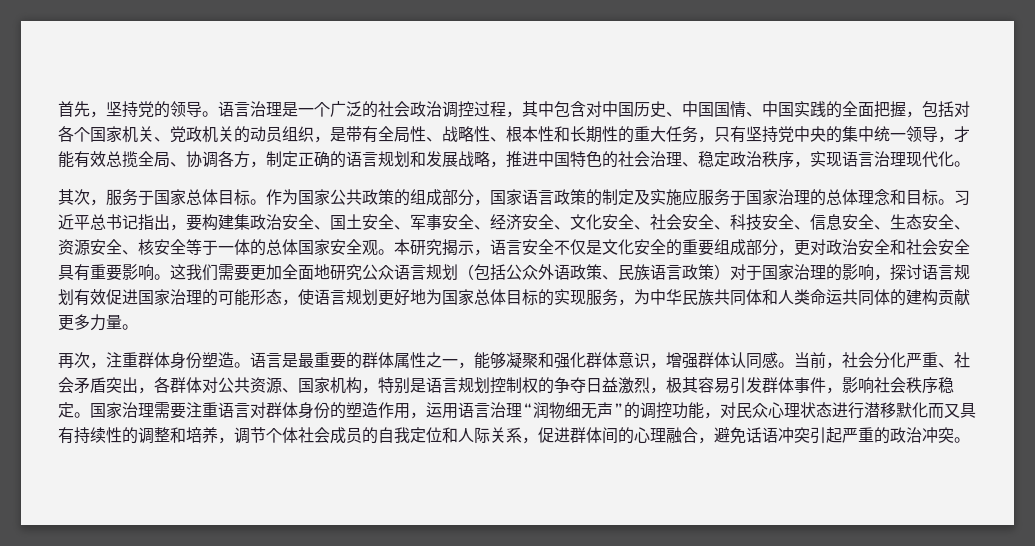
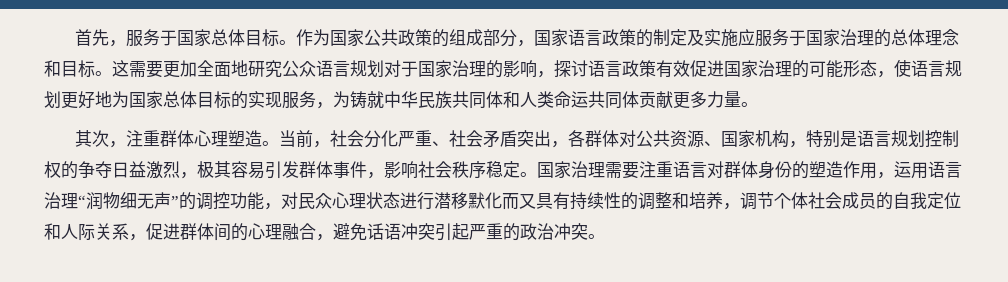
[106,101,970,118] [58,126,970,143] [58,151,970,168] [58,189,106,206] 坚持党的领导。语言治理是一个广泛的社会政治调控过程，其中包含对中国历史、中国国情、中国实践的全面把握，包括对各个国家机关、党政机关的动员组织，是带有全局性、战略性、根本性和长期性的重大任务，只有坚持党中央的集中统一领导，才能有效总揽全局、协调各方，制定正确的语言规划和发展战略，推进中国特色的社会治理、稳定政治秩序，实现语言治理现代化。 // 其次， -> (126, 43) none
[954,190,970,206] [58,214,970,231] [58,239,970,256] [58,264,218,281] 习近平总书记指出，要构建集政治安全、国土安全、军事安全、经济安全、文化安全、社会安全、科技安全、信息安全、生态安全、资源安全、核安全等于一体的总体国家安全观。本研究揭示，语言安全不仅是文化安全的重要组成部分，更对政治安全和社会安全具有重要影响。这我们 -> [112,60,129,77] 这
[458,264,730,281] （包括公众外语政策、民族语言政策） -> (384, 68) none
[954,264,970,280] [58,289,74,305] 规划 -> [622,60,656,77] 政策
(650, 297) none -> [350,91,384,108] 铸就
[890,289,938,306] 的建构 -> (639, 99) none
[58,353,74,369] 再 -> [74,130,92,147] 其
[170,352,778,369] 身份塑造。语言是最重要的群体属性之一，能够凝聚和强化群体意识，增强群体认同感 -> [193,130,262,147] 心理塑造

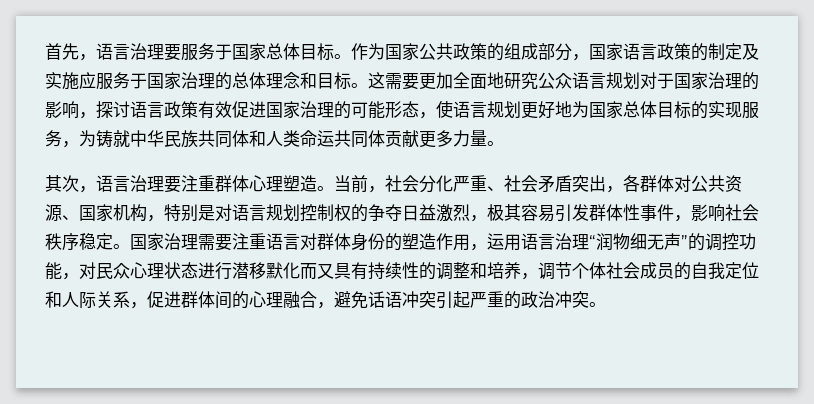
(126, 43) none -> [96,43,181,61] 语言治理要
(126, 144) none -> [96,175,181,193] 语言治理要
(857, 139) none -> [215,204,232,221] 对
(333, 169) none -> [623,204,640,221] 性

